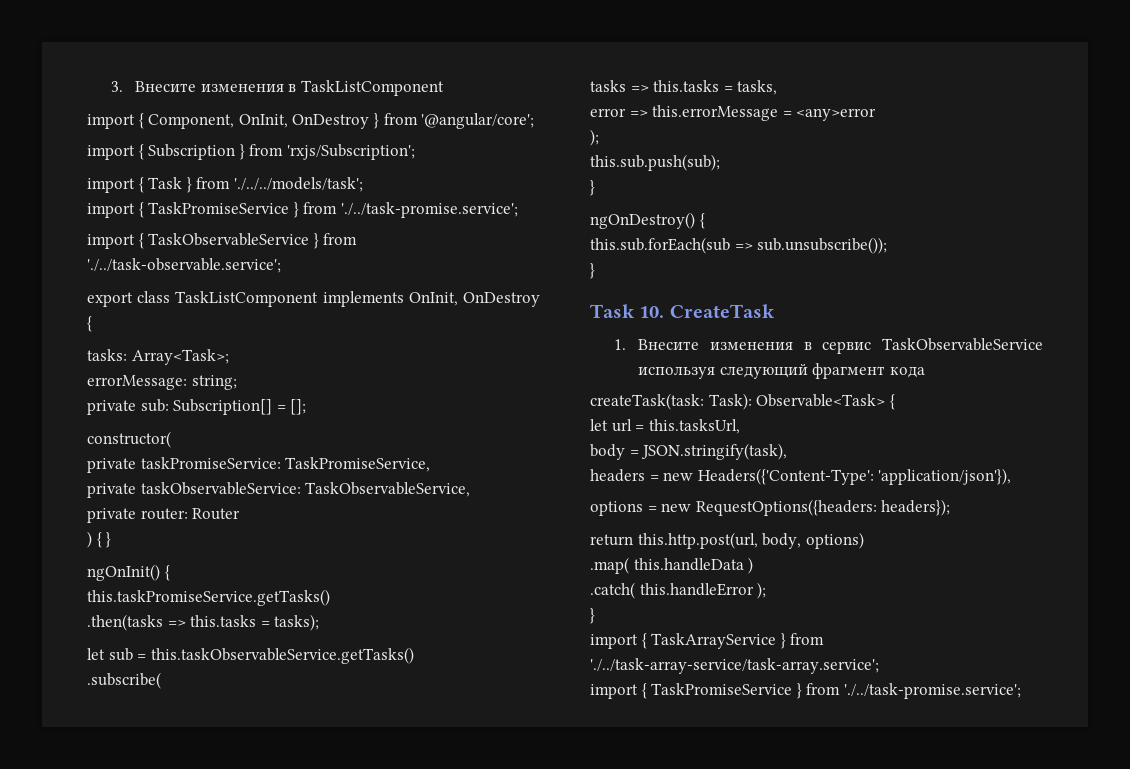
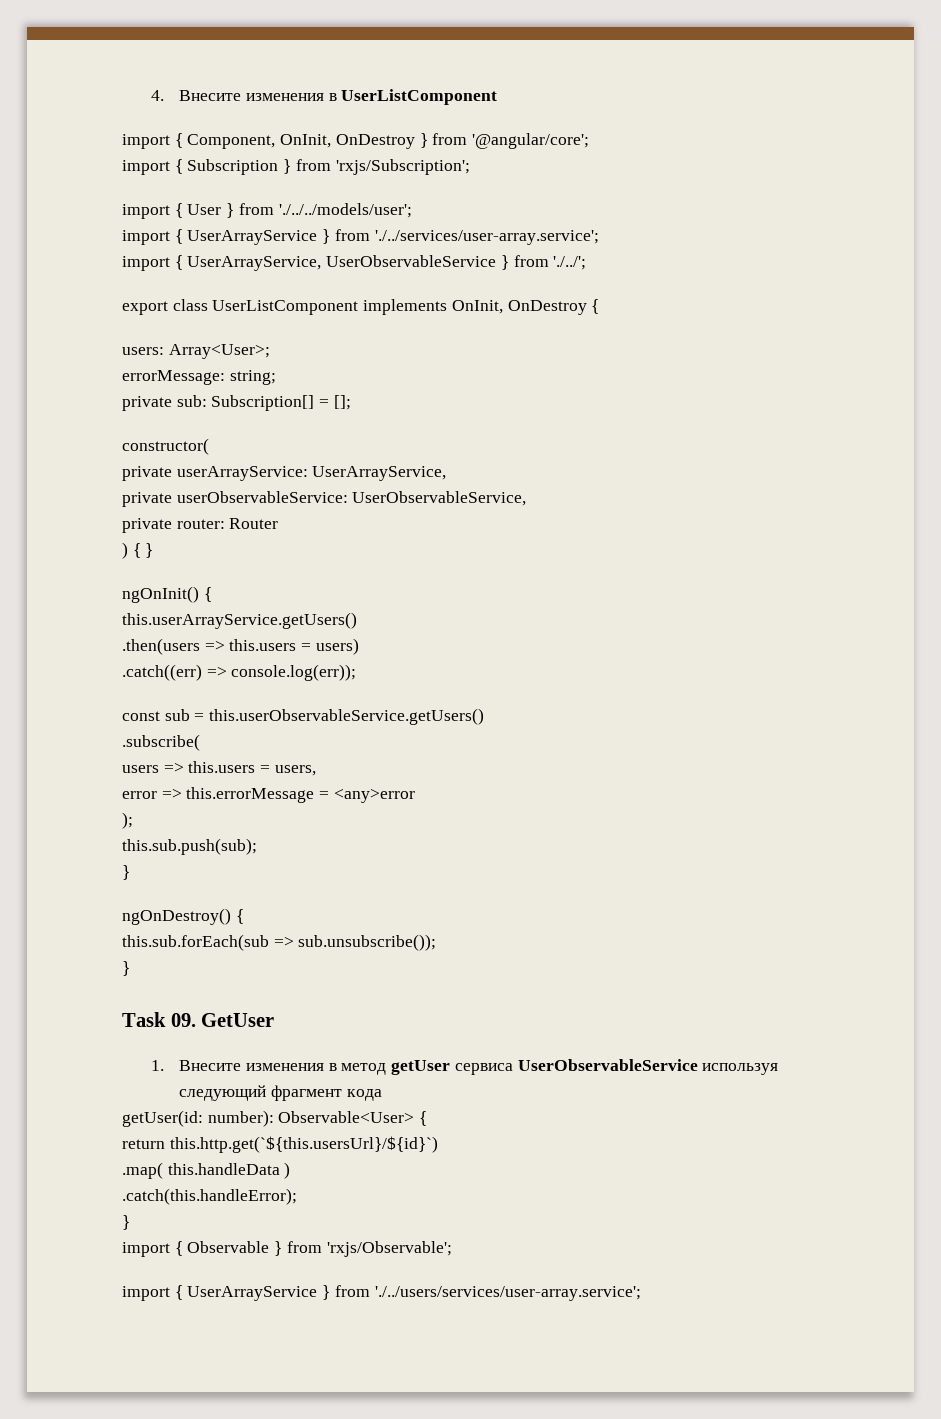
[111,80,444,96] 3. Внесите изменения в TaskListComponent -> [150,89,498,105] 4. Внесите изменения в UserListComponent
[148,177,363,193] [87,202,518,218] [87,233,358,249] [87,258,281,273] Task } from './../../models/task'; // import { TaskPromiseService } from './../task-promise.service'; // import { TaskObservableService } from './../task-observable.service'; -> [187,203,412,218] [122,229,599,245] [122,255,587,271] User } from './../../models/user'; // import { UserArrayService } from './../services/user-array.service'; // import { UserArrayService, UserObservableService } from './../';
[175,291,319,307] TaskListComponent -> [212,300,359,315] UserListComponent
[87,349,229,365] tasks: Array<Task>; -> [122,344,270,359] users: Array<User>;
[140,457,431,472] [87,482,471,498] taskPromiseService: TaskPromiseService, // private taskObservableService: TaskObservableService, -> [176,466,447,481] [122,491,527,507] userArrayService: UserArrayService, // private userObservableService: UserObservableService,
[87,589,330,606] [87,614,320,631] [87,648,105,660] this.taskPromiseService.getTasks() // .then(tasks => this.tasks = tasks); // let -> [122,612,357,629] [122,638,359,655] [122,664,357,681] [122,711,160,721] this.userArrayService.getUsers() // .then(users => this.users = users) // .catch((err) => console.log(err)); // const
[150,647,414,664] this.taskObservableService.getTasks() -> [209,708,485,725] this.userObservableService.getUsers()
[590,80,778,95] tasks => this.tasks = tasks, -> [122,761,316,776] users => this.users = users,
[639,304,775,318] 10. CreateTask -> [170,1013,275,1027] 09. GetUser
[822,338,1043,354] сервис TaskObservableService -> [341,1059,698,1075] метод getUser сервиса UserObservableService
[590,393,895,410] [590,419,740,434] [590,443,788,460] [590,468,1012,485] [590,499,951,516] [590,532,864,549] createTask(task: Task): Observable<Task> { // let url = this.tasksUrl, // body = JSON.stringify(task), // headers = new Headers({'Content-Type': 'application/json'}), // options = new RequestOptions({headers: headers}); // return this.http.post(url, body, options) -> [122,1110,428,1127] [122,1136,438,1153] getUser(id: number): Observable<User> { // return this.http.get(`${this.usersUrl}/${id}`)
[590,582,767,599] .catch( this.handleError ); -> [122,1188,297,1205] .catch(this.handleError);
[651,633,825,649] [590,658,879,674] [590,683,1021,699] TaskArrayService } from './../task-array-service/task-array.service'; // import { TaskPromiseService } from './../task-promise.service'; -> [187,1241,452,1257] [122,1285,641,1301] Observable } from 'rxjs/Observable'; // import { UserArrayService } from './../users/services/user-array.service';

